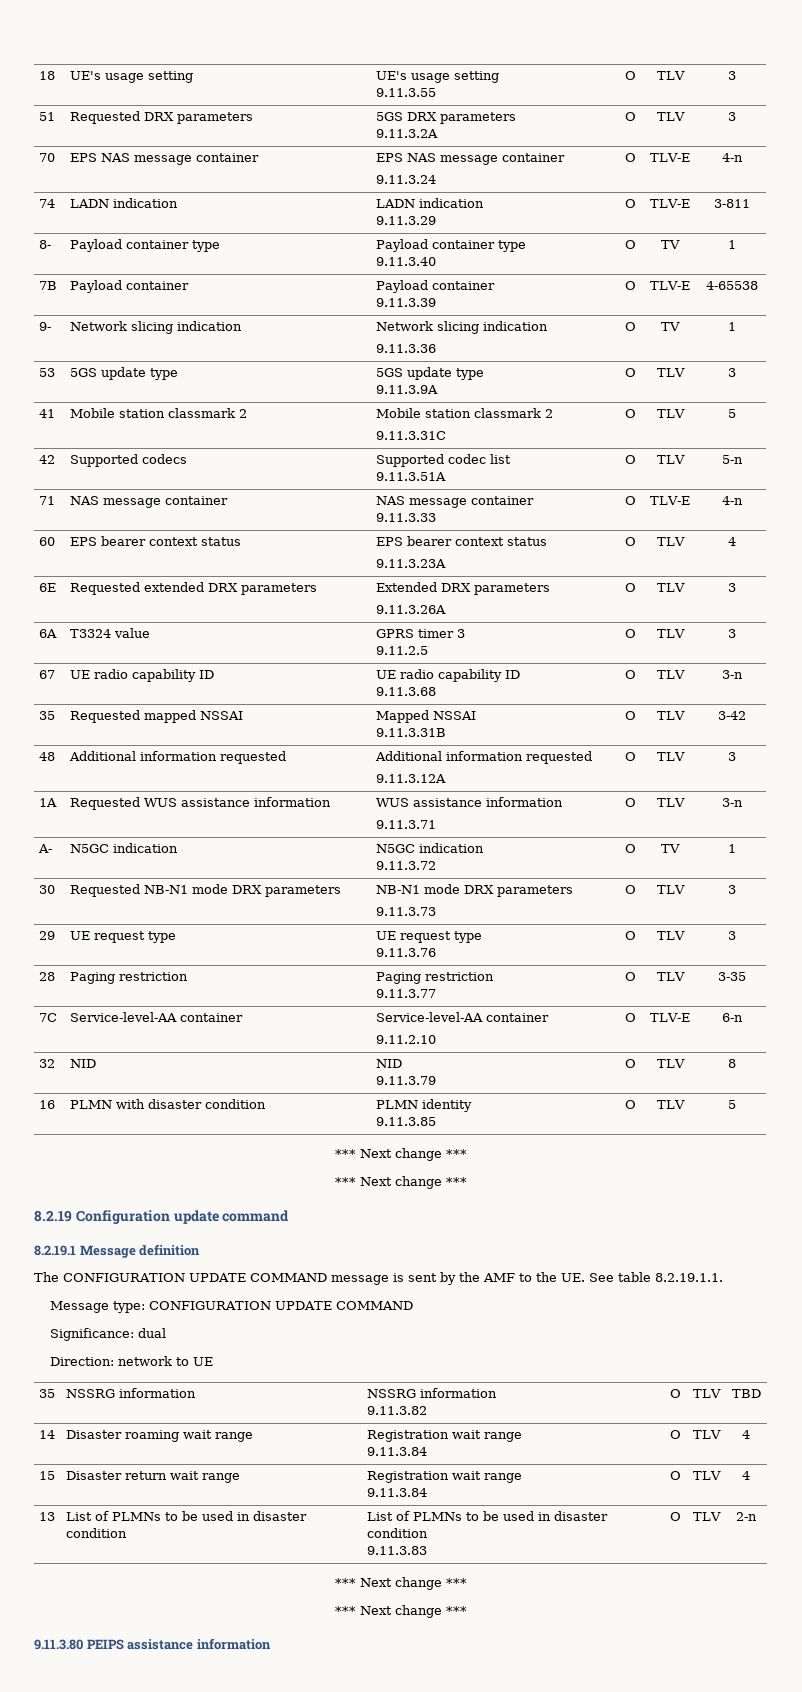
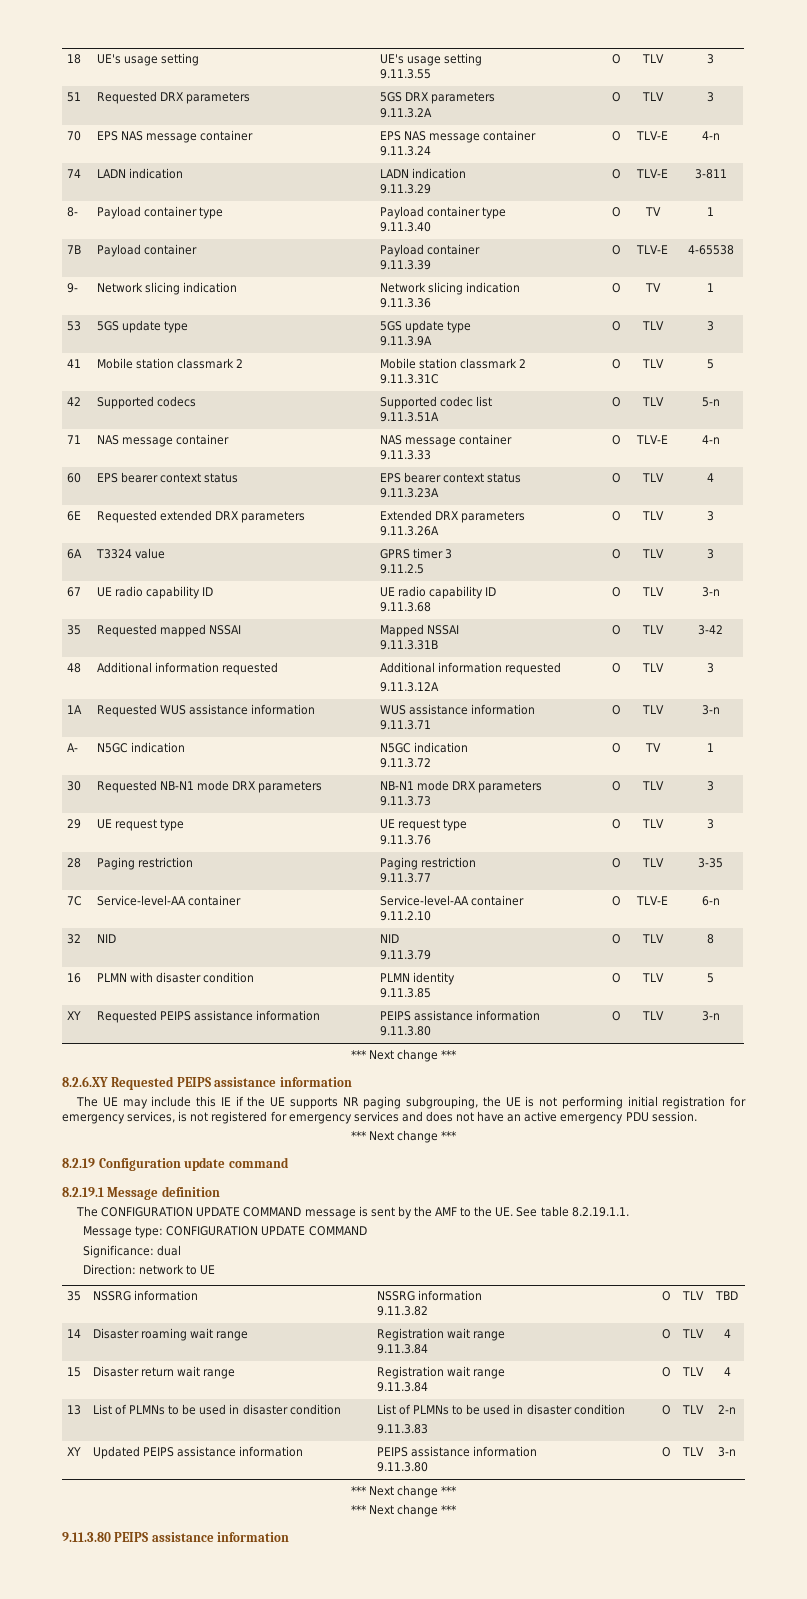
[334,1148,467,1161] // *** Next change *** -> [66,1011,81,1020] [96,1010,321,1023] [379,1010,540,1021] [379,1026,431,1036] [611,1011,621,1021] [641,1011,664,1020] [701,1011,720,1021] [350,1049,458,1062] [62,1076,352,1090] [76,1096,747,1109] [62,1111,697,1124] // XY | Requested PEIPS assistance information | PEIPS assistance information // 9.11.3.80 | O | TLV | 3-n // *** Next change *** // 8.2.6.XY Requested PEIPS assistance information // The UE may include this IE if the UE supports NR paging subgrouping, the UE is not performing initial registration for emergency services, is not registered for emergency services and does not have an active emergency PDU session.
(757, 1516) none -> [66,1447,81,1456] [92,1446,304,1459] [376,1446,537,1457] [376,1462,428,1472] [661,1447,671,1457] [682,1447,705,1456] [718,1447,736,1457] // XY | Updated PEIPS assistance information | PEIPS assistance information // 9.11.3.80 | O | TLV | 3-n

